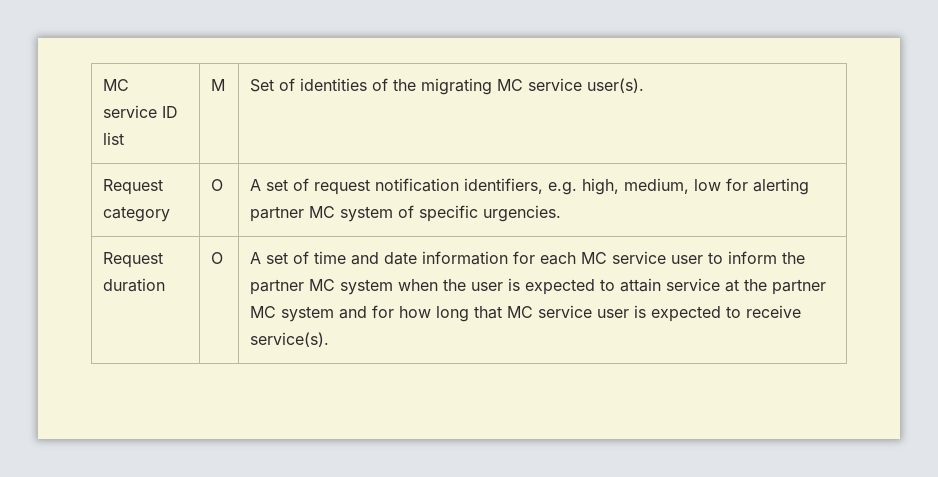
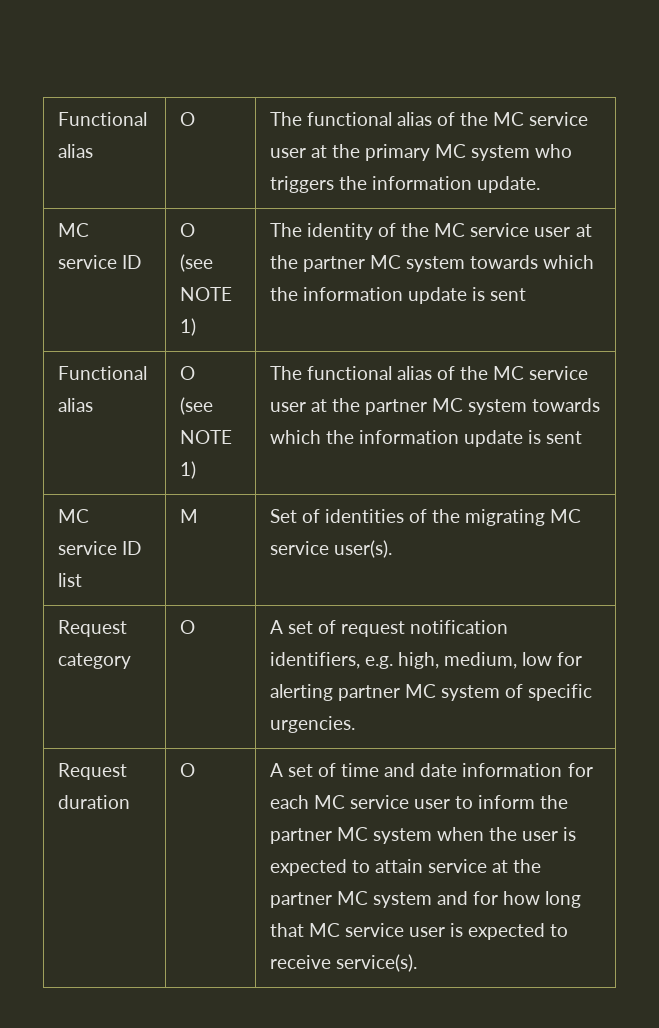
(103, 85) none -> [57,112,147,126] [57,144,93,158] [179,112,195,126] [269,112,589,126] [269,144,573,161] [269,176,541,193] [57,223,89,237] [57,255,141,269] [179,223,195,237] [179,254,213,272] [179,287,232,301] [179,318,196,336] [269,223,592,240] [269,255,595,272] [269,287,527,304] [57,366,147,380] [57,398,93,412] [179,366,195,380] [179,397,213,415] [179,430,232,444] [179,461,196,479] [269,366,589,380] [269,398,601,415] [269,430,583,447] Functional alias | O | The functional alias of the MC service user at the primary MC system who triggers the information update. // MC service ID | O // (see NOTE 1) | The identity of the MC service user at the partner MC system towards which the information update is sent // Functional alias | O // (see NOTE 1) | The functional alias of the MC service user at the partner MC system towards which the information update is sent //

